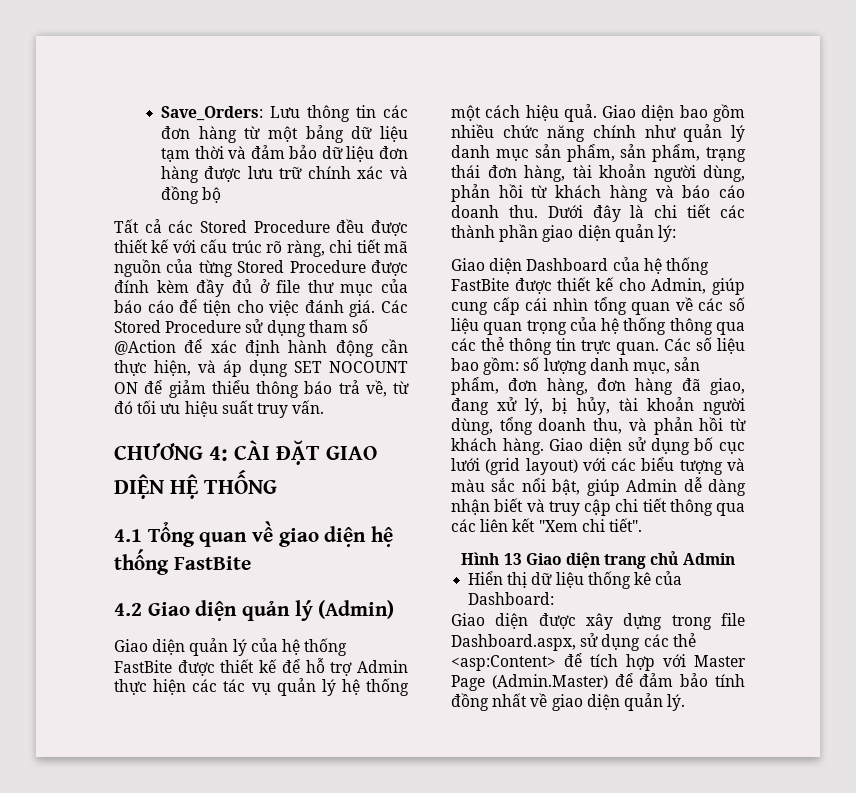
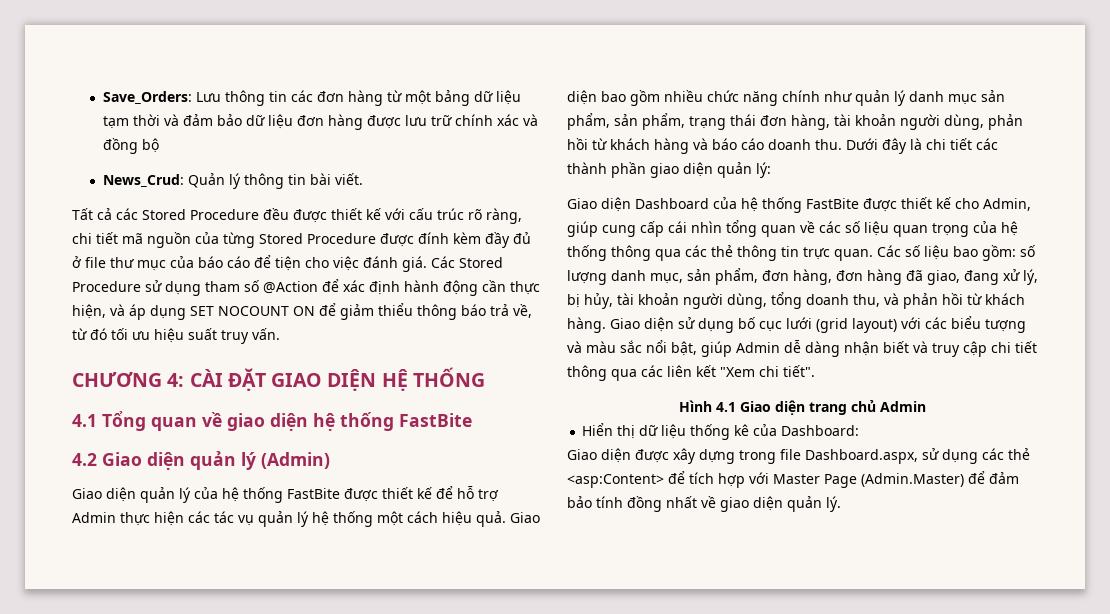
(222, 195) none -> [102,173,363,189] // News_Crud: Quản lý thông tin bài viết.
[503,553,522,565] 13 -> [716,402,736,412] 4.1

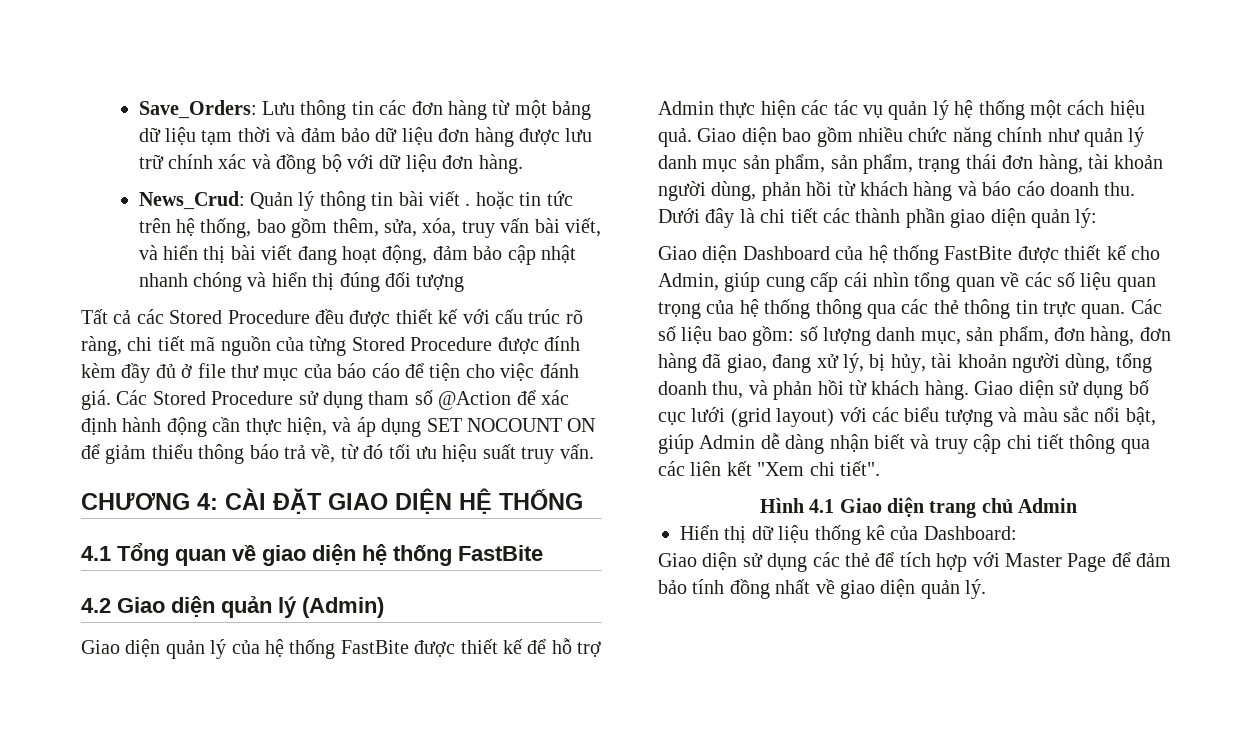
(159, 145) none -> [347,154,523,174] với dữ liệu đơn hàng.
[334,173,363,185] viết. -> [429,191,573,209] [138,218,602,238] [138,245,577,265] [138,272,465,292] viết . hoặc tin tức trên hệ thống, bao gồm thêm, sửa, xóa, truy vấn bài viết, và hiển thị bài viết đang hoạt động, đảm bảo cập nhật nhanh chóng và hiển thị đúng đối tượng
[635,448,918,464] được xây dựng trong file Dashboard.aspx, -> (738, 561) none
[567,474,664,488] <asp:Content> -> (870, 560) none
[861,473,964,487] (Admin.Master) -> (1107, 562) none

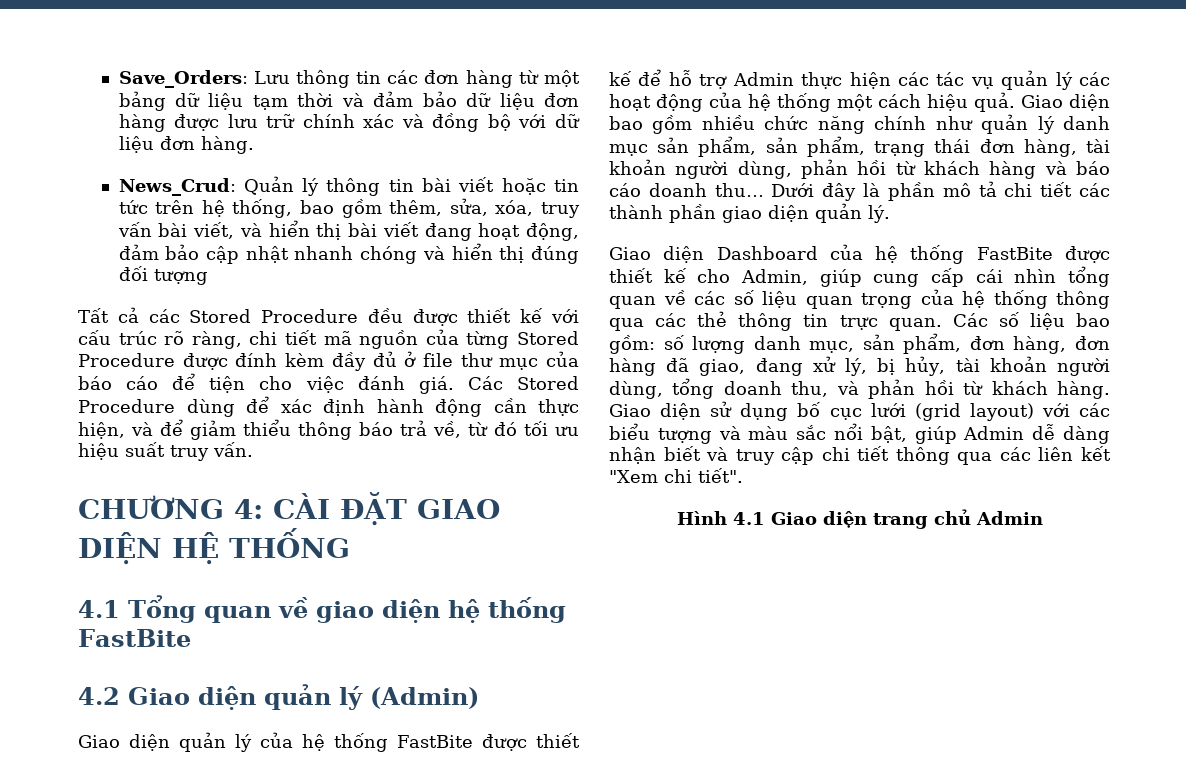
[465,203,471,206] . -> (495, 184) none
[298,390,512,410] sử dụng tham số @Action -> [186,399,235,417] dùng
[356,417,596,437] áp dụng SET NOCOUNT ON -> (153, 429) none
(949, 110) none -> [1079,72,1110,86] [609,92,742,112] các hoạt động của
[1104,182,1136,196] thu. -> [714,183,764,197] thu…
(755, 215) none -> [887,181,997,201] phần mô tả
[1075,208,1098,228] lý: -> [868,205,890,223] lý.
[680,525,1017,545] [658,552,1172,572] [658,579,987,599] // Hiển thị dữ liệu thống kê của Dashboard: // Giao diện sử dụng các thẻ để tích hợp với Master Page để đảm bảo tính đồng nhất về giao diện quản lý. -> (1043, 518) none

